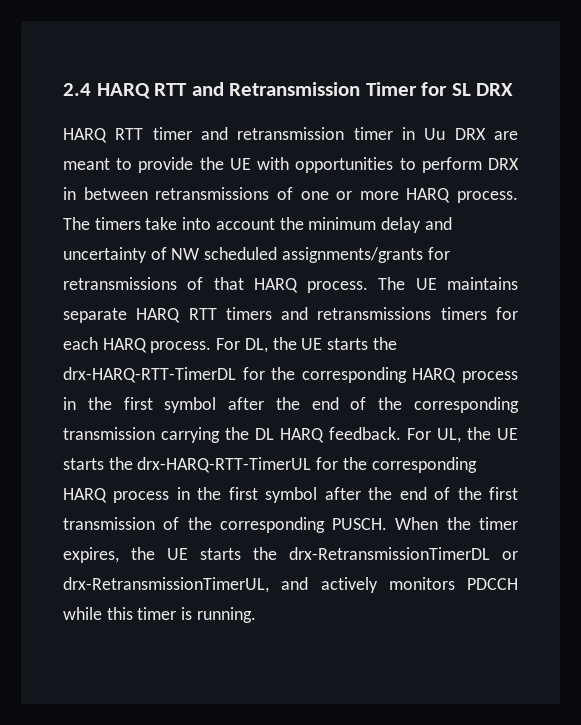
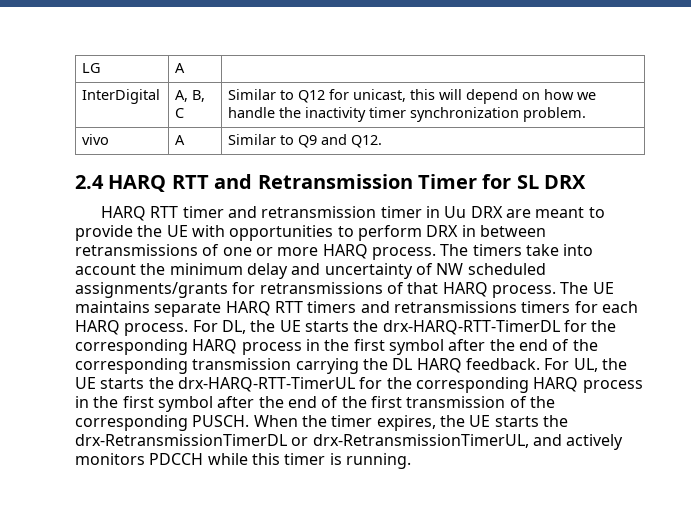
(63, 89) none -> [82,63,102,73] [175,63,186,73] [82,89,161,104] [175,90,206,102] [175,108,185,118] [228,89,597,104] [228,107,587,122] [82,134,110,145] [175,135,186,145] [228,134,383,148] LG | A | // InterDigital | A, B, C | Similar to Q12 for unicast, this will depend on how we handle the inactivity timer synchronization problem. // vivo | A | Similar to Q9 and Q12. //

